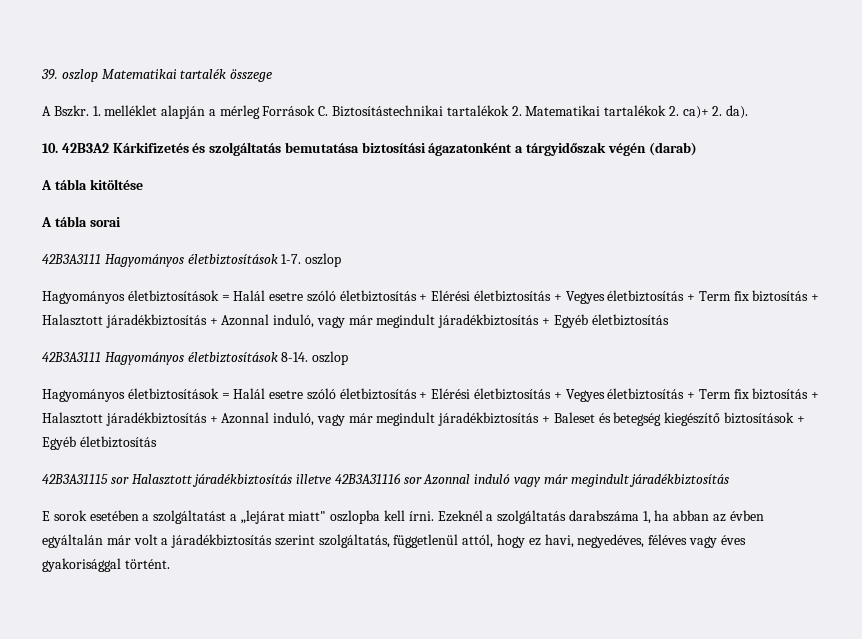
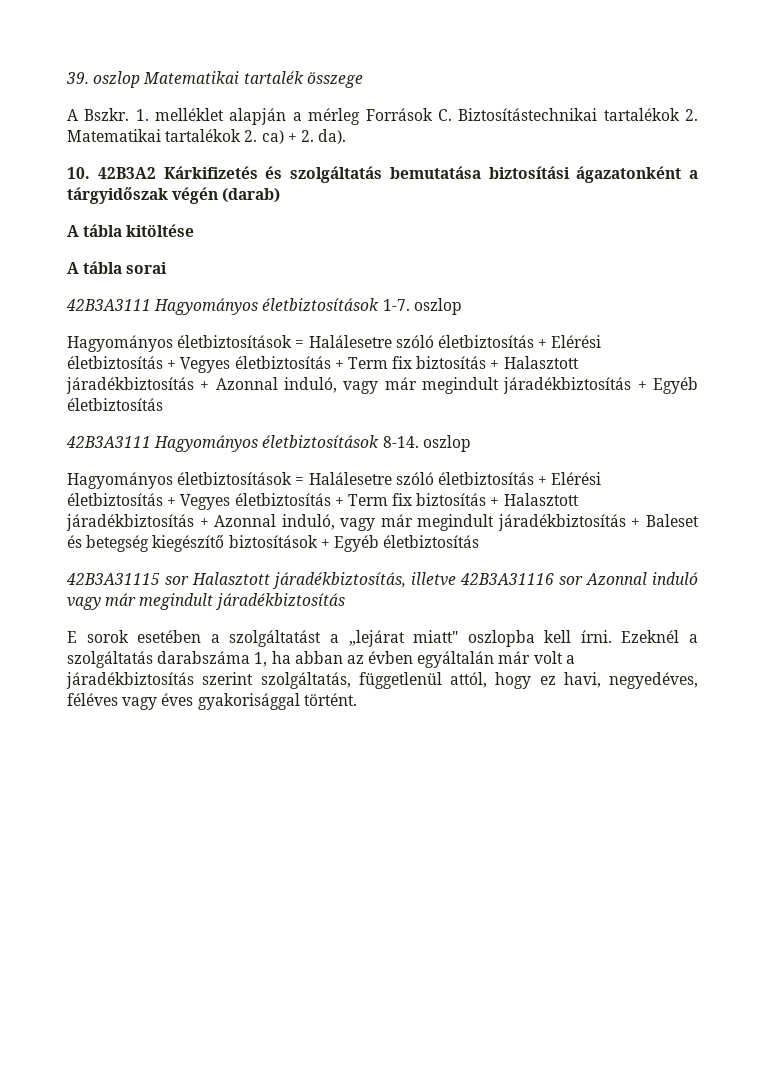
[682,106,709,119] ca)+ -> [261,130,297,144] ca) +
[233,290,304,301] Halál esetre -> [308,335,392,348] Halálesetre
[233,388,304,399] Halál esetre -> [308,472,392,485] Halálesetre
[192,474,293,487] járadékbiztosítás -> [272,572,406,589] járadékbiztosítás,

